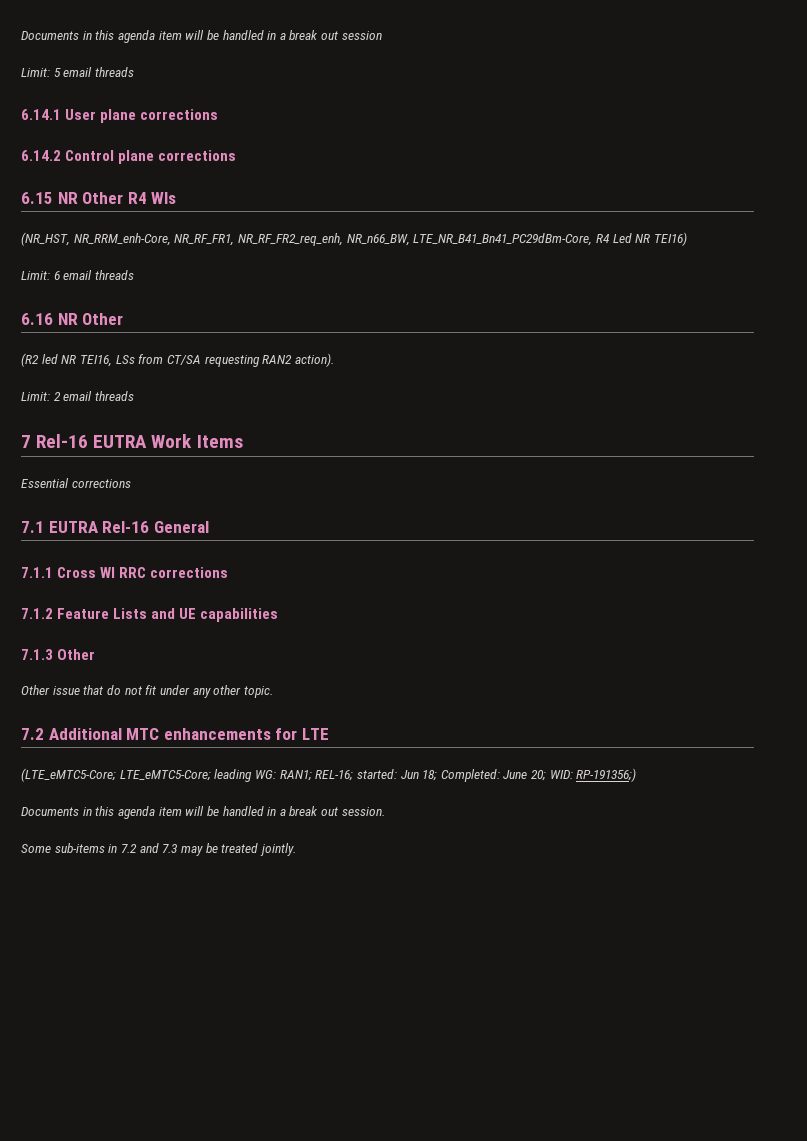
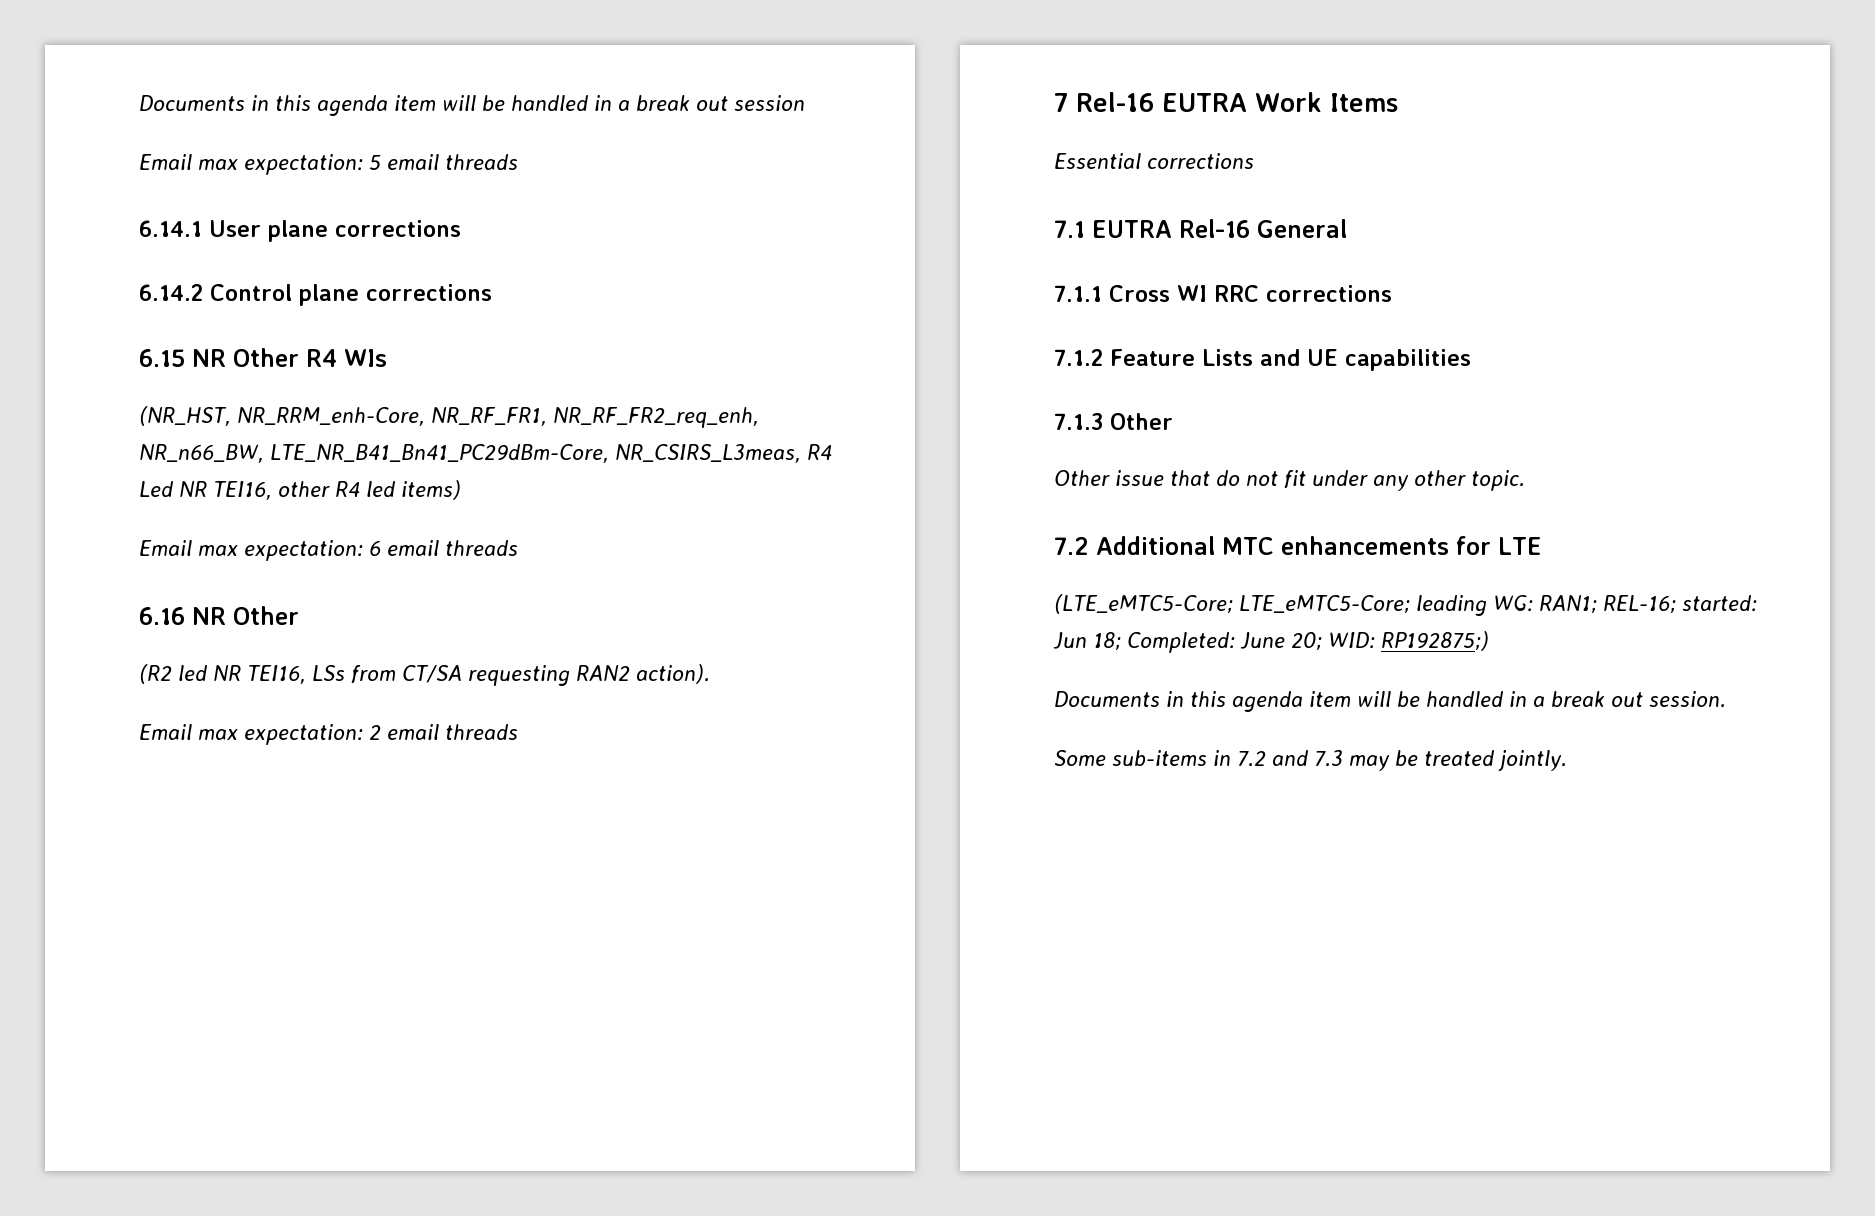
[21,68,50,77] Limit: -> [139,154,363,175] Email max expectation:
(593, 239) none -> [614,444,801,463] NR_CSIRS_L3meas,
[653,232,687,246] [21,271,50,280] TEI16) // Limit: -> [213,480,461,500] [139,540,363,561] TEI16, other R4 led items) // Email max expectation:
[21,392,50,401] Limit: -> [139,724,363,745] Email max expectation:
[576,768,637,782] RP-191356;) -> [1381,631,1489,651] RP192875;)

